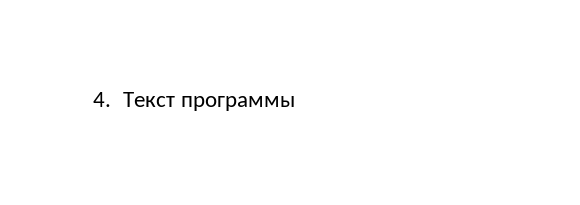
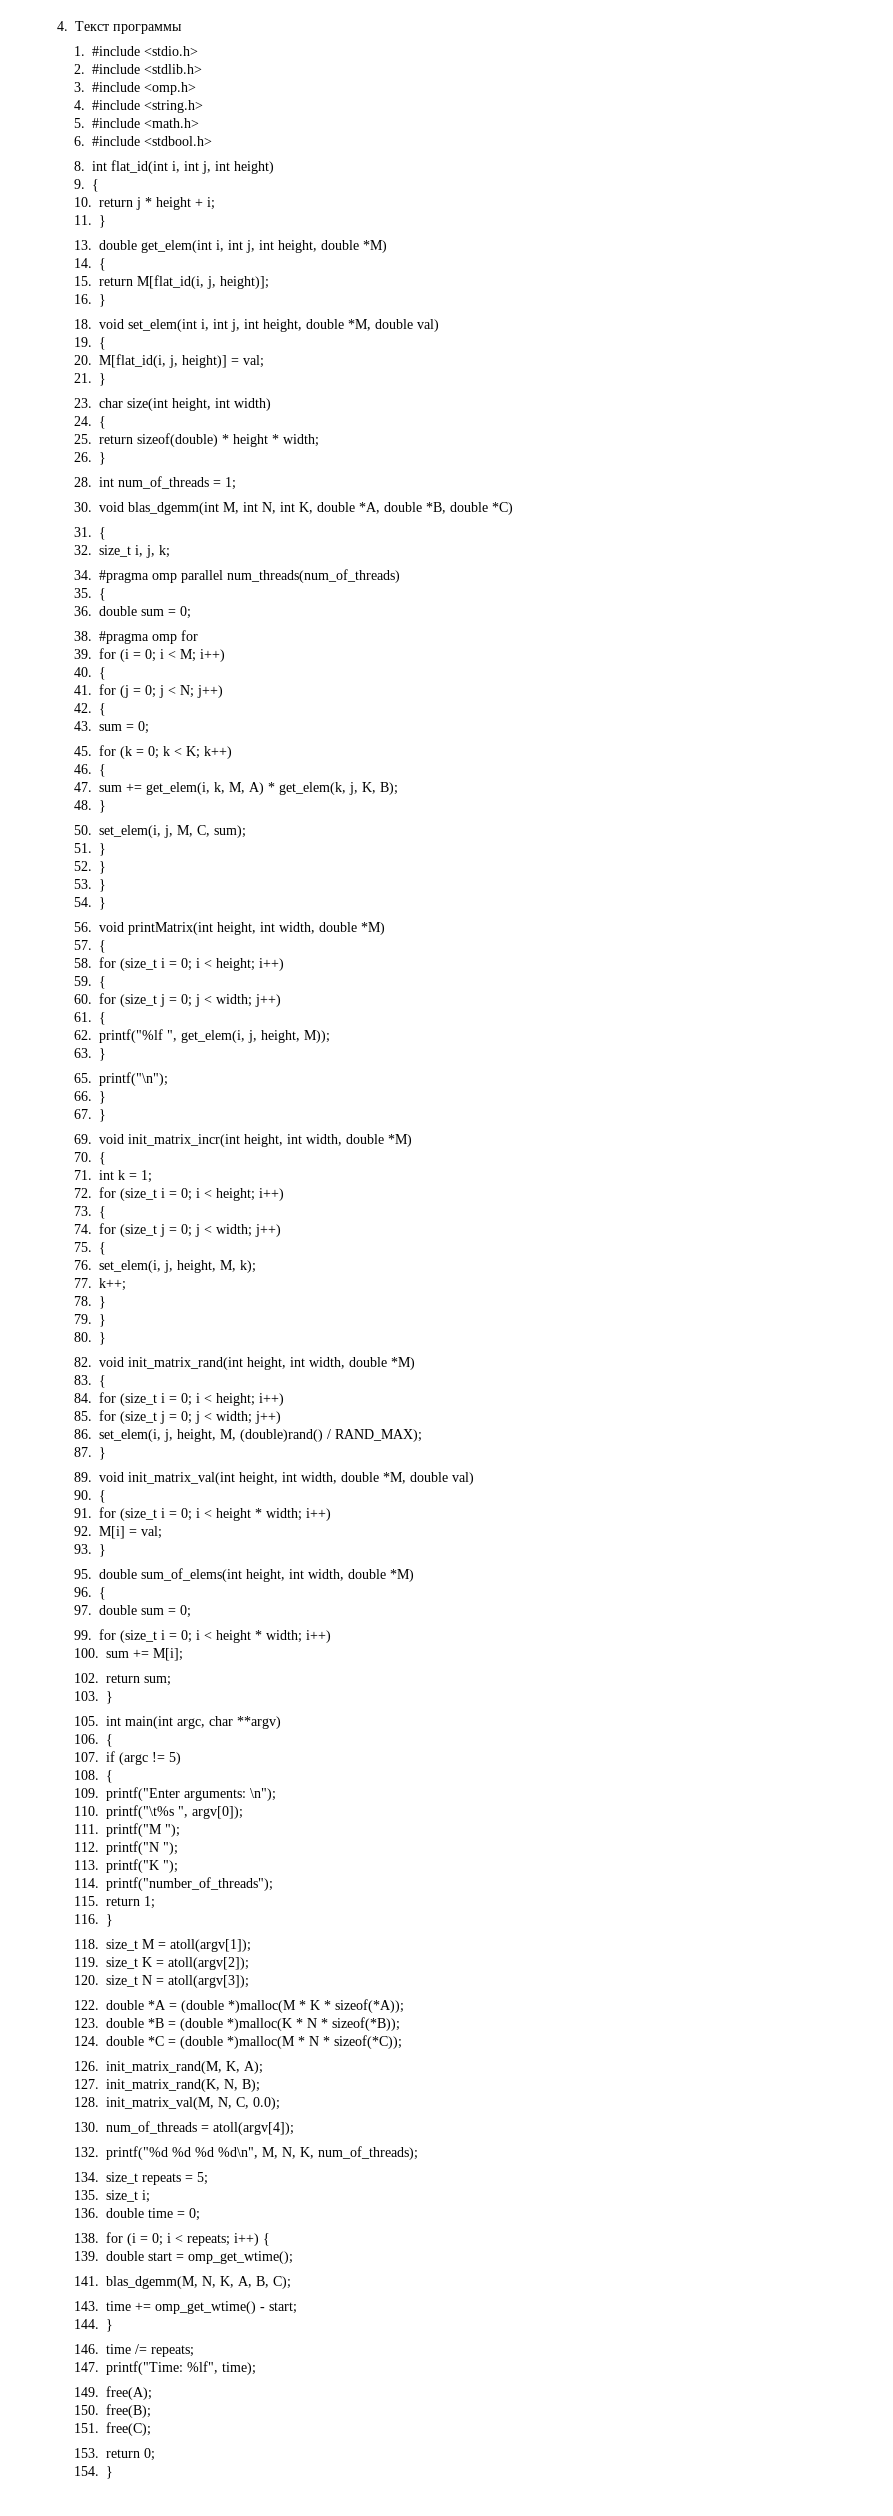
(295, 103) none -> [74,46,199,56] [74,64,203,74] [74,82,197,95] [74,100,204,113] [74,118,200,128] [74,136,213,146] [74,160,275,174] [74,179,100,192] [74,197,216,210] [74,215,107,228] [74,240,388,253] [74,258,107,271] [74,275,270,289] [74,294,107,307] [74,319,440,332] [74,337,107,350] [74,354,265,368] [74,373,107,386] [74,398,272,411] [74,416,107,429] [74,433,320,447] [74,452,107,465] [74,476,237,490] [74,502,514,515] [74,527,107,540] [74,545,171,558] [74,569,401,583] [74,588,107,601] [74,606,192,619] [74,630,199,644] [74,648,226,662] [74,667,107,680] [74,684,224,698] [74,703,107,716] [74,721,150,734] [74,745,233,759] [74,764,107,777] [74,782,399,795] [74,800,107,813] [74,825,247,838] [74,843,107,856] [74,861,107,874] [74,879,107,892] [74,897,107,910] [74,922,386,935] [74,940,107,953] [74,957,285,971] [74,976,107,989] [74,993,282,1007] [74,1012,107,1025] [74,1029,331,1043] [74,1048,107,1061] [74,1072,169,1086] [74,1091,107,1104] [74,1109,107,1122] [74,1134,413,1147] [74,1152,107,1165] [74,1170,153,1183] [74,1187,285,1201] [74,1206,107,1219] [74,1223,282,1237] [74,1242,107,1255] [74,1260,257,1273] [74,1278,127,1291] [74,1296,107,1309] [74,1314,107,1327] [74,1332,107,1345] [74,1357,416,1370] [74,1375,107,1388] [74,1392,285,1406] [74,1410,282,1424] [74,1429,423,1442] [74,1447,107,1460] [74,1472,475,1485] [74,1490,107,1503] [74,1507,332,1521] [74,1526,163,1539] [74,1544,107,1557] [74,1568,415,1582] [74,1587,107,1600] [74,1605,192,1618] [74,1629,332,1643] [74,1648,184,1661] [74,1673,172,1686] [74,1691,114,1704] [74,1716,282,1729] [74,1734,114,1747] [74,1751,182,1765] [74,1770,114,1783] [74,1787,277,1801] [74,1805,244,1819] [74,1823,181,1837] [74,1841,179,1855] [74,1859,179,1873] [74,1877,274,1891] [74,1896,156,1909] [74,1914,114,1927] [74,1939,252,1952] [74,1957,250,1970] [74,1975,250,1988] [74,1999,405,2013] [74,2017,401,2031] [74,2035,403,2049] [74,2061,264,2074] [74,2079,261,2092] [74,2097,281,2110] [74,2121,295,2135] [74,2146,419,2160] [74,2172,209,2185] [74,2190,151,2203] [74,2208,201,2221] [74,2232,271,2246] [74,2251,294,2264] [74,2276,292,2289] [74,2301,298,2314] [74,2319,114,2332] [74,2344,195,2357] [74,2361,257,2375] [74,2386,153,2400] [74,2404,152,2418] [74,2422,152,2436] [74,2448,156,2461] [74,2466,114,2479] // 1. #include <stdio.h> // 2. #include <stdlib.h> // 3. #include <omp.h> // 4. #include <string.h> // 5. #include <math.h> // 6. #include <stdbool.h> // 8. int flat_id(int i, int j, int height) // 9. { // 10. return j * height + i; // 11. } // 13. double get_elem(int i, int j, int height, double *M) // 14. { // 15. return M[flat_id(i, j, height)]; // 16. } // 18. void set_elem(int i, int j, int height, double *M, double val) // 19. { // 20. M[flat_id(i, j, height)] = val; // 21. } // 23. char size(int height, int width) // 24. { // 25. return sizeof(double) * height * width; // 26. } // 28. int num_of_threads = 1; // 30. void blas_dgemm(int M, int N, int K, double *A, double *B, double *C) // 31. { // 32. size_t i, j, k; // 34. #pragma omp parallel num_threads(num_of_threads) // 35. { // 36. double sum = 0; // 38. #pragma omp for // 39. for (i = 0; i < M; i++) // 40. { // 41. for (j = 0; j < N; j++) // 42. { // 43. sum = 0; // 45. for (k = 0; k < K; k++) // 46. { // 47. sum += get_elem(i, k, M, A) * get_elem(k, j, K, B); // 48. } // 50. set_elem(i, j, M, C, sum); // 51. } // 52. } // 53. } // 54. } // 56. void printMatrix(int height, int width, double *M) // 57. { // 58. for (size_t i = 0; i < height; i++) // 59. { // 60. for (size_t j = 0; j < width; j++) // 61. { // 62. printf("%lf ", get_elem(i, j, height, M)); // 63. } // 65. printf("\n"); // 66. } // 67. } // 69. void init_matrix_incr(int height, int width, double *M) // 70. { // 71. int k = 1; // 72. for (size_t i = 0; i < height; i++) // 73. { // 74. for (size_t j = 0; j < width; j++) // 75. { // 76. set_elem(i, j, height, M, k); // 77. k++; // 78. } // 79. } // 80. } // 82. void init_matrix_rand(int height, int width, double *M) // 83. { // 84. for (size_t i = 0; i < height; i++) // 85. for (size_t j = 0; j < width; j++) // 86. set_elem(i, j, height, M, (double)rand() / RAND_MAX); // 87. } // 89. void init_matrix_val(int height, int width, double *M, double val) // 90. { // 91. for (size_t i = 0; i < height * width; i++) // 92. M[i] = val; // 93. } // 95. double sum_of_elems(int height, int width, double *M) // 96. { // 97. double sum = 0; // 99. for (size_t i = 0; i < height * width; i++) // 100. sum += M[i]; // 102. return sum; // 103. } // 105. int main(int argc, char **argv) // 106. { // 107. if (argc != 5) // 108. { // 109. printf("Enter arguments: \n"); // 110. printf("\t%s ", argv[0]); // 111. printf("M "); // 112. printf("N "); // 113. printf("K "); // 114. printf("number_of_threads"); // 115. return 1; // 116. } // 118. size_t M = atoll(argv[1]); // 119. size_t K = atoll(argv[2]); // 120. size_t N = atoll(argv[3]); // 122. double *A = (double *)malloc(M * K * sizeof(*A)); // 123. double *B = (double *)malloc(K * N * sizeof(*B)); // 124. double *C = (double *)malloc(M * N * sizeof(*C)); // 126. init_matrix_rand(M, K, A); // 127. init_matrix_rand(K, N, B); // 128. init_matrix_val(M, N, C, 0.0); // 130. num_of_threads = atoll(argv[4]); // 132. printf("%d %d %d %d\n", M, N, K, num_of_threads); // 134. size_t repeats = 5; // 135. size_t i; // 136. double time = 0; // 138. for (i = 0; i < repeats; i++) { // 139. double start = omp_get_wtime(); // 141. blas_dgemm(M, N, K, A, B, C); // 143. time += omp_get_wtime() - start; // 144. } // 146. time /= repeats; // 147. printf("Time: %lf", time); // 149. free(A); // 150. free(B); // 151. free(C); // 153. return 0; // 154. }

